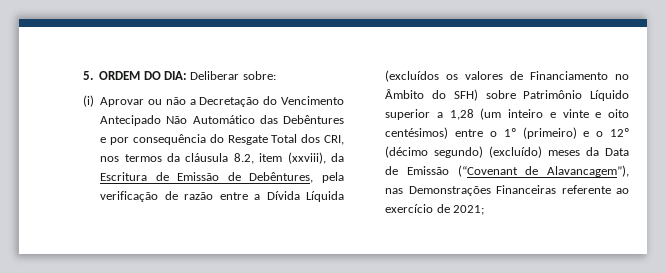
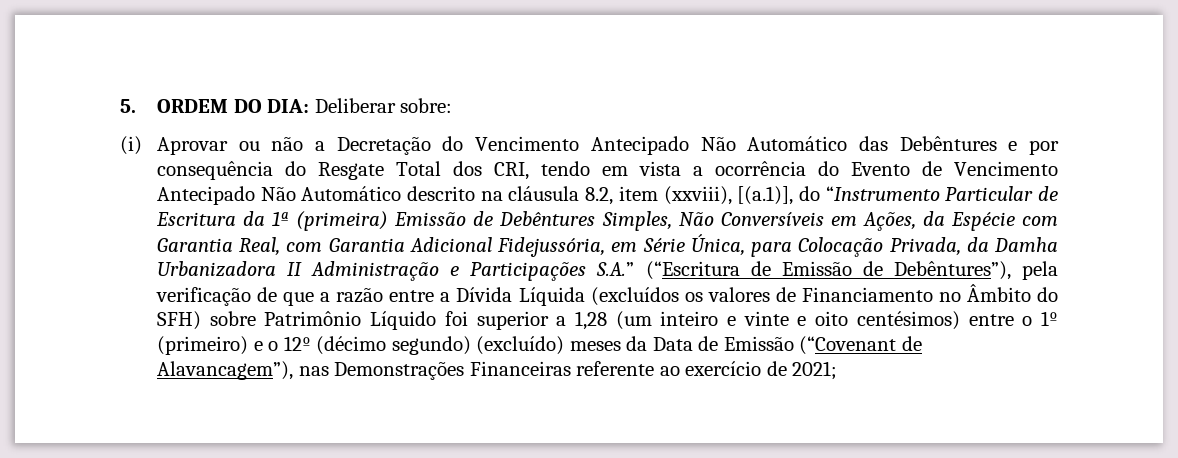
[100,152,344,164] [100,172,148,181] nos termos da cláusula 8.2, item (xxviii), da Escritura -> [541,161,1059,176] [157,186,1058,205] [156,211,1058,231] [157,234,1058,257] [157,261,740,281] tendo em vista a ocorrência do Evento de Vencimento Antecipado Não Automático descrito na cláusula 8.2, item (xxviii), [(a.1)], do “Instrumento Particular de Escritura da 1ª (primeira) Emissão de Debêntures Simples, Não Conversíveis em Ações, da Espécie com Garantia Real, com Garantia Adicional Fidejussória, em Série Única, para Colocação Privada, da Damha Urbanizadora II Administração e Participações S.A.” (“Escritura
[249,172,314,183] Debêntures, -> [893,261,1011,280] Debêntures”),
(178, 195) none -> [283,292,331,306] que a
(629, 95) none -> [444,311,468,326] foi

